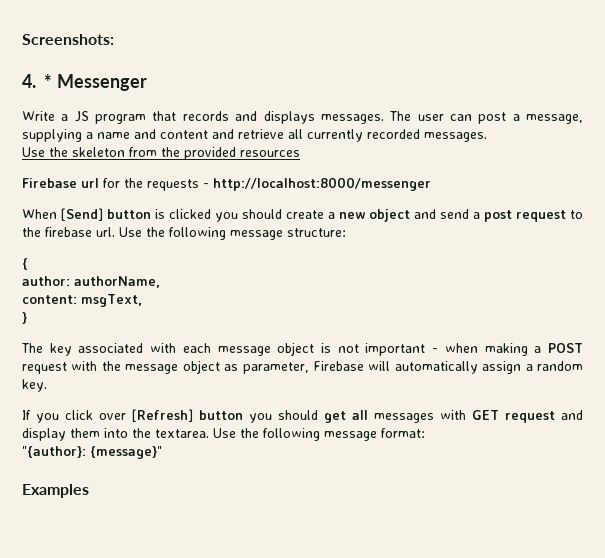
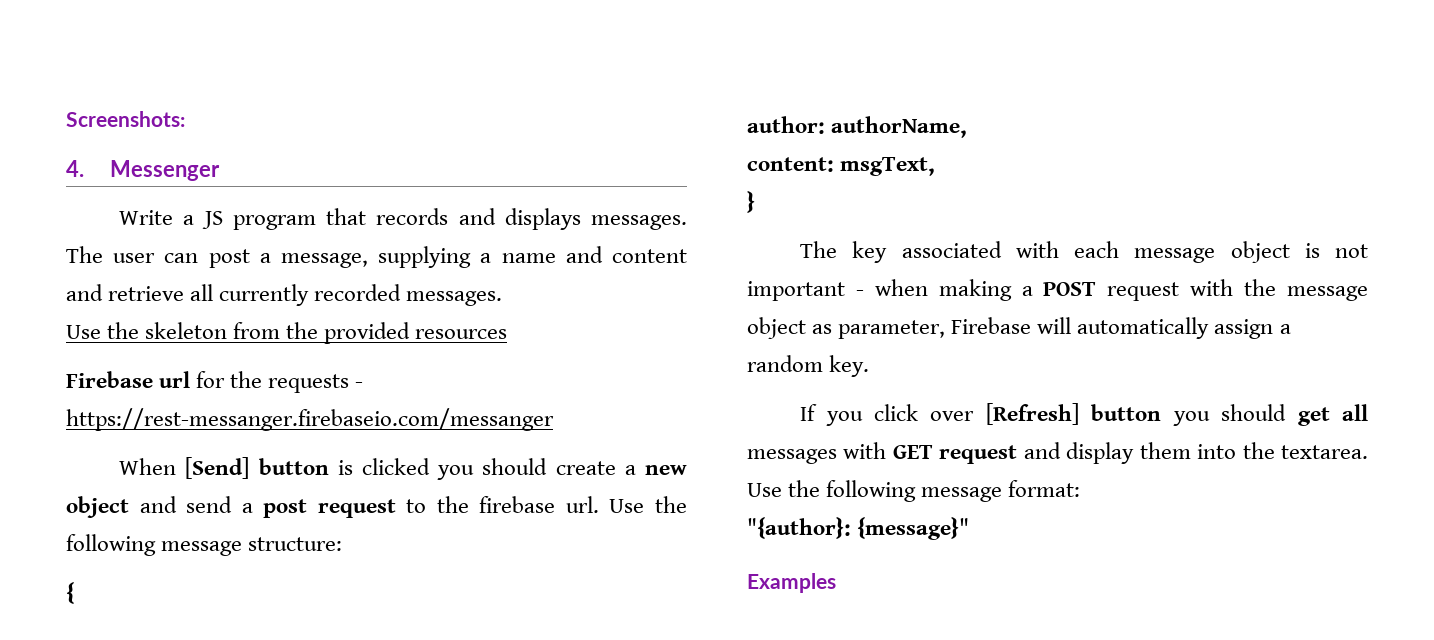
[44,74,53,88] * -> (84, 168) none
[213,177,431,191] http://localhost:8000/messenger -> [66,408,554,431] https://rest-messanger.firebaseio.com/messanger

